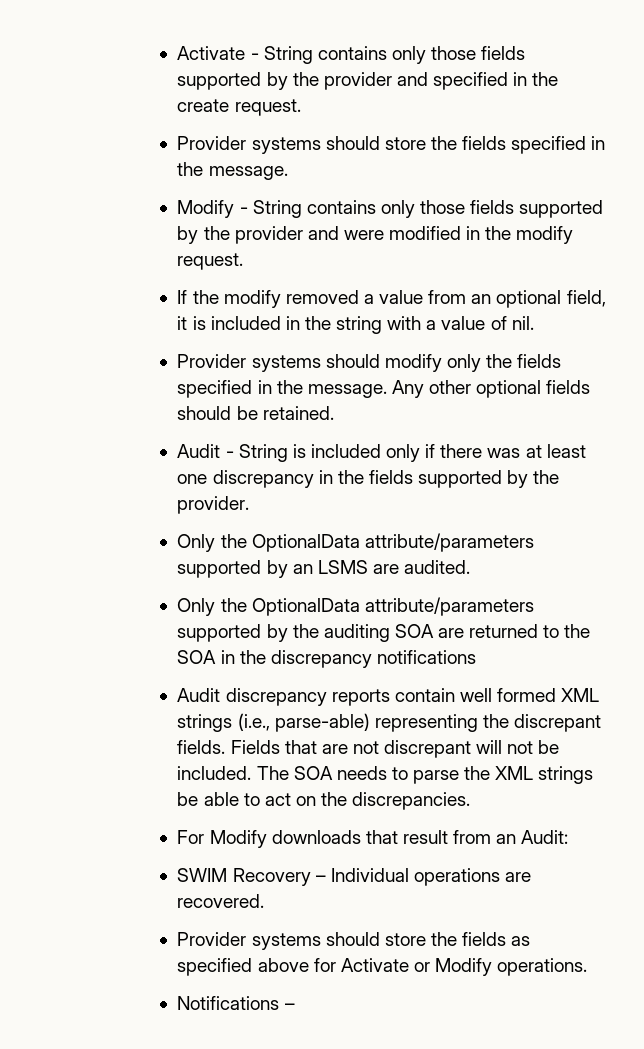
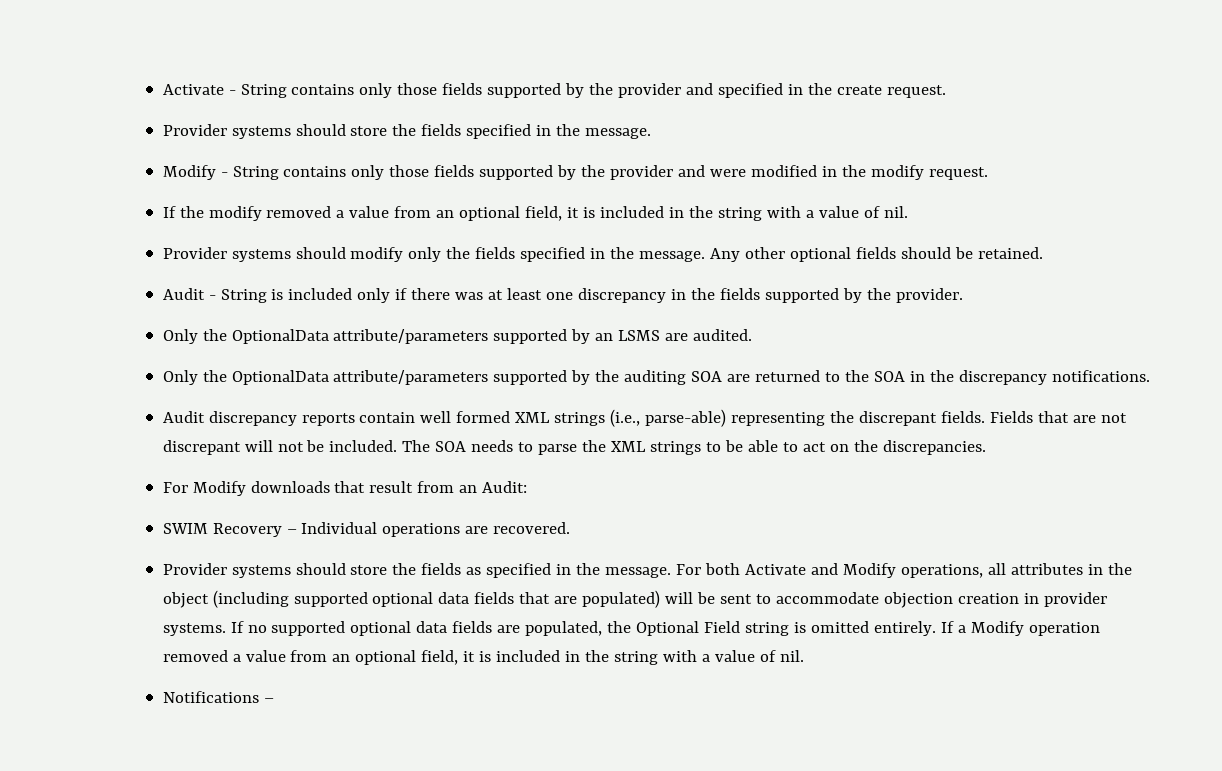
[376,650,476,664] notifications -> [1052,370,1151,382] notifications.
(594, 775) none -> [706,442,722,452] to
[257,958,588,976] above for Activate or Modify operations. -> [556,563,1133,578] [162,590,1108,608] [162,621,1101,636] [162,650,805,665] in the message. For both Activate and Modify operations, all attributes in the object (including supported optional data fields that are populated) will be sent to accommodate objection creation in provider systems. If no supported optional data fields are populated, the Optional Field string is omitted entirely. If a Modify operation removed a value from an optional field, it is included in the string with a value of nil.

